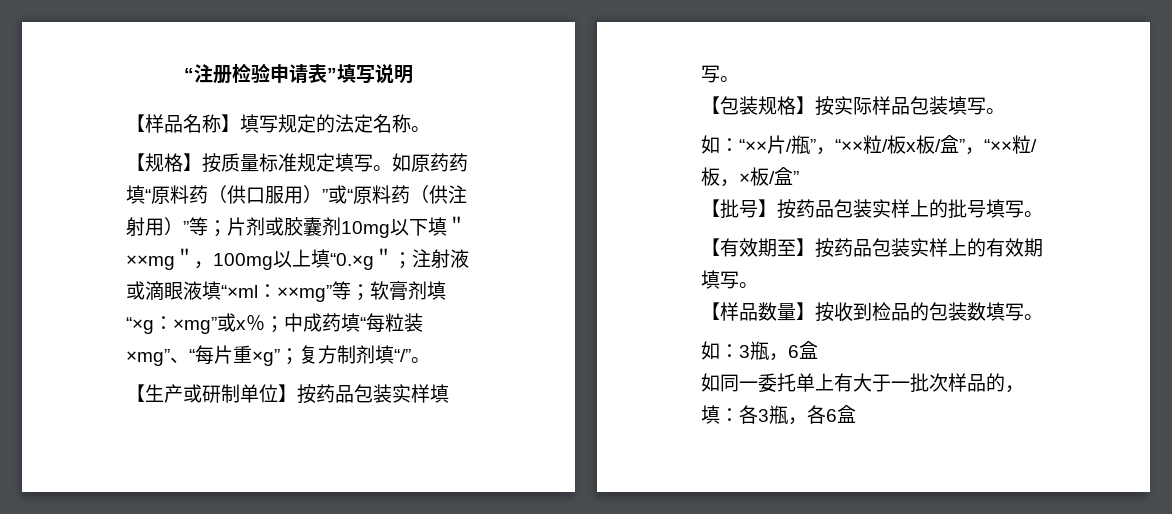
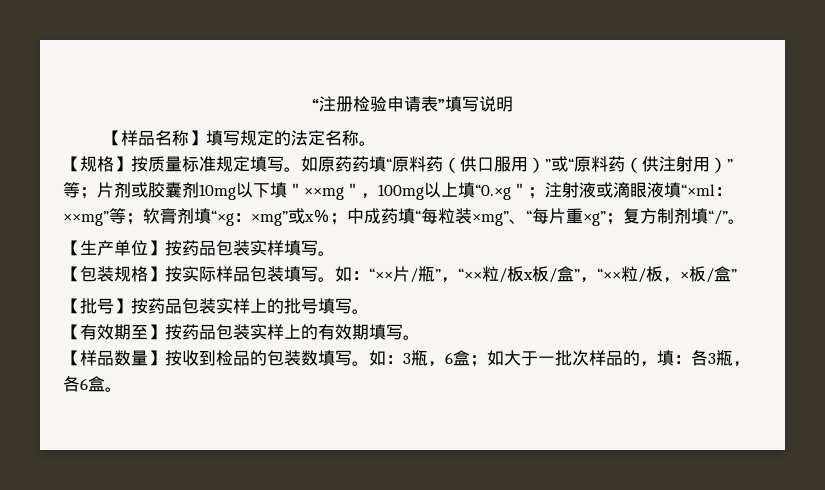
[183,384,240,403] 或研制 -> (114, 248) none
(1005, 111) // -> (335, 279) none
(1043, 317) // -> (369, 363) none
[701,373,853,392] // 如同一委托单上有 -> [470,350,504,367] ；如
(856, 414) none -> [105,387,122,392] 。

